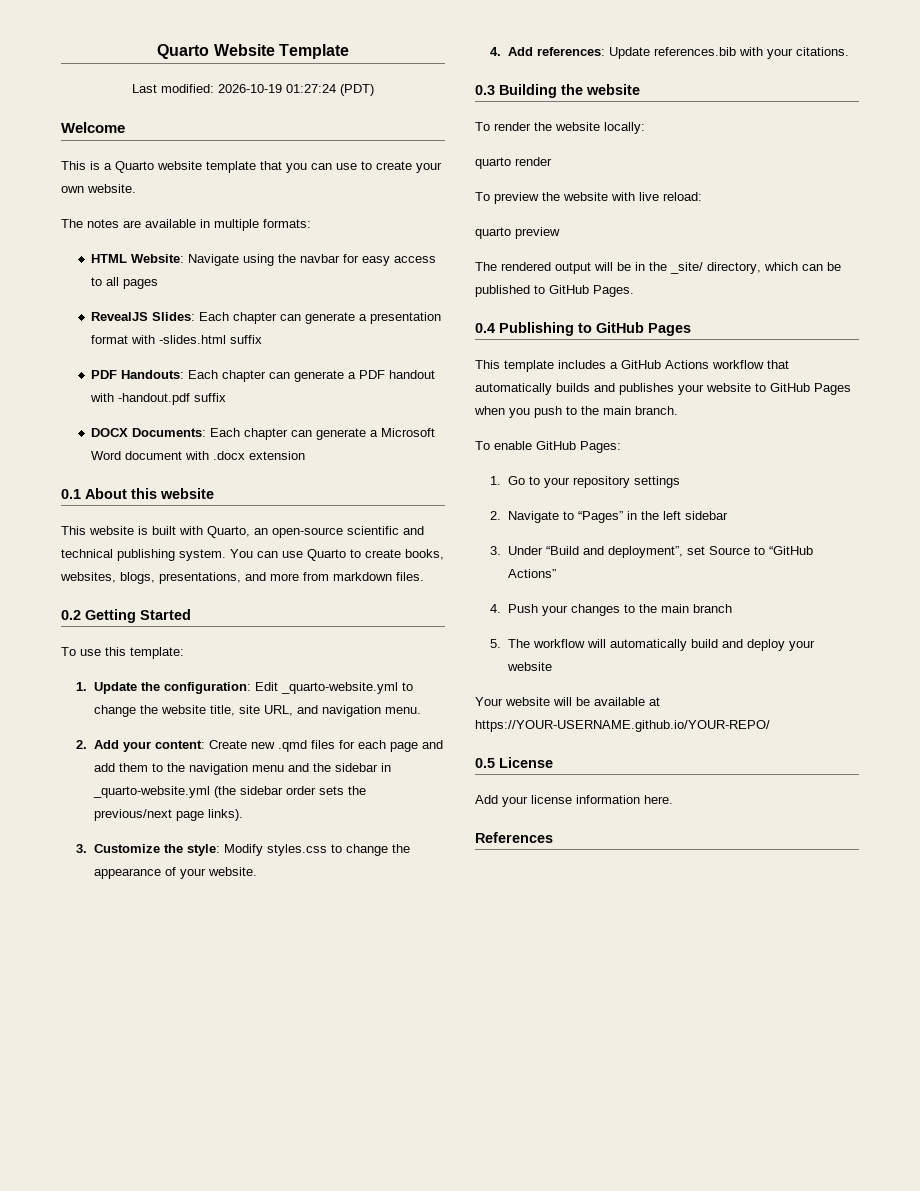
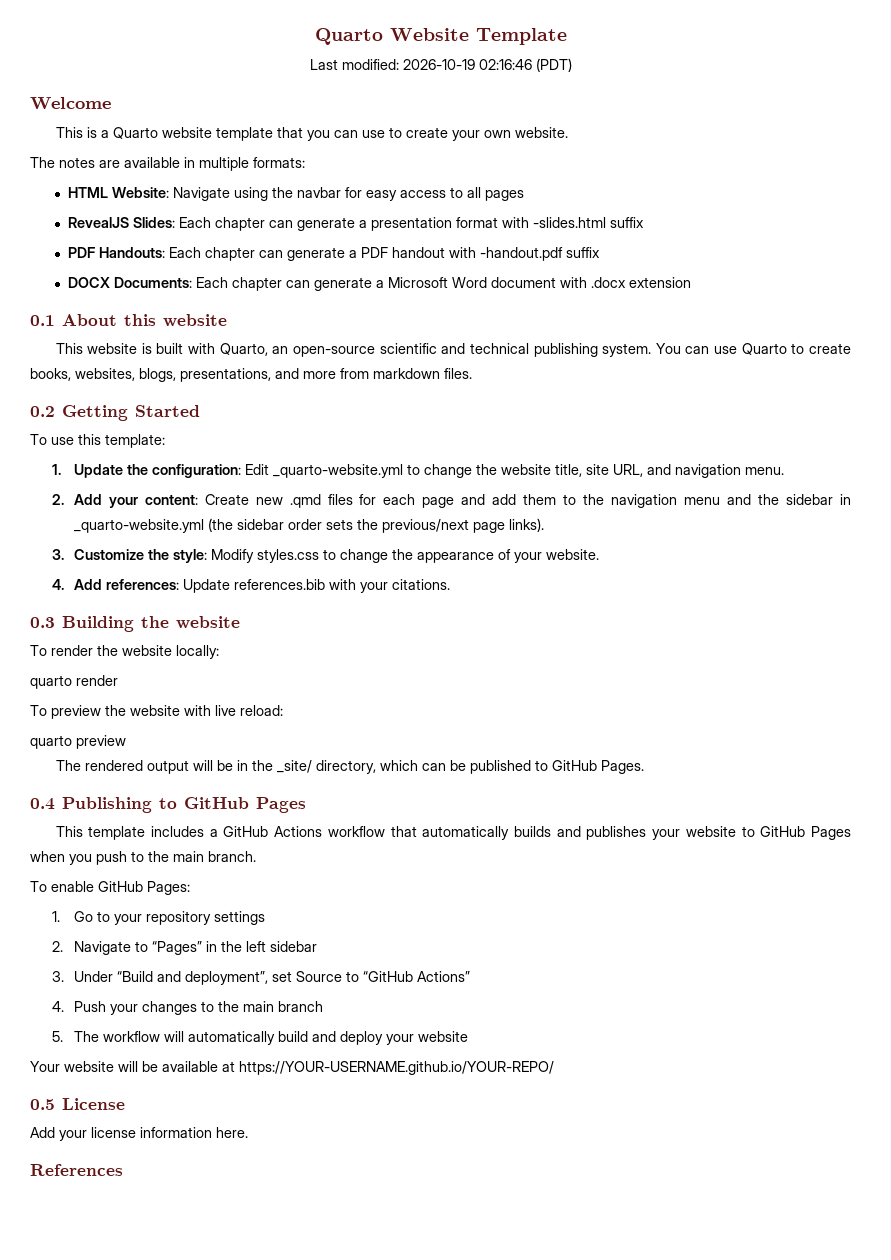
[286,84,336,93] 01:27:24 -> [478,59,532,70] 02:16:46

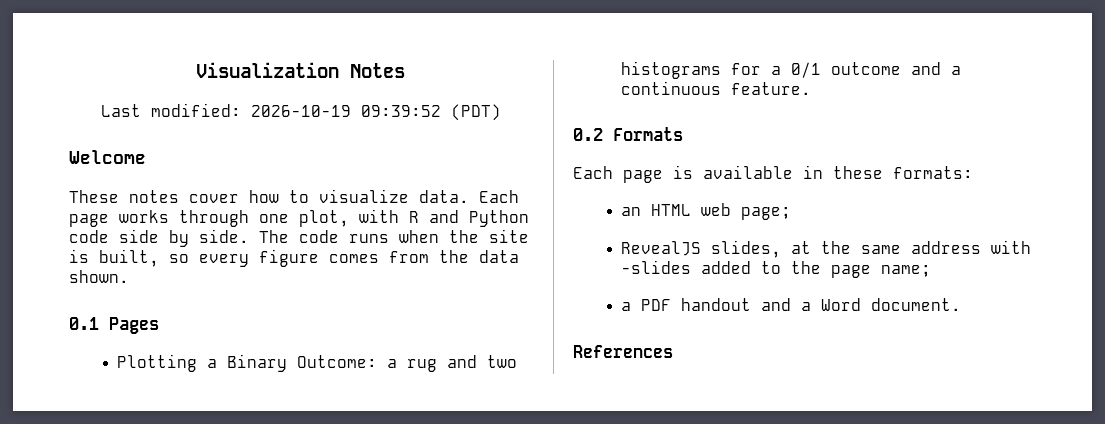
[314,28,567,45] Quarto Website Template -> [196,62,405,78] Visualization Notes
[478,59,532,70] 02:16:46 -> [360,105,441,117] 09:39:52
[55,127,568,141] [30,157,120,168] This is a Quarto website template that you can use to create your own website. // The notes are -> [69,189,519,203] [69,209,529,227] [69,229,529,247] [69,249,519,267] [69,270,129,283] [69,317,159,334] [116,354,517,372] [620,61,961,79] [620,81,811,95] [573,127,683,141] [573,165,693,183] These notes cover how to visualize data. Each page works through one plot, with R and Python code side by side. The code runs when the site is built, so every figure comes from the data shown. // 0.1 Pages // Plotting a Binary Outcome: a rug and two histograms for a 0/1 outcome and a continuous feature. // 0.2 Formats // Each page is
[199,157,249,171] multiple -> [833,166,883,179] these
[67,187,524,201] [67,217,644,231] [67,247,600,261] [67,277,691,291] [30,314,227,327] [55,343,851,357] [30,368,472,382] [30,405,200,421] [30,434,165,448] [51,464,784,478] [51,494,852,508] [73,518,544,533] [51,549,599,563] [51,579,450,593] [30,616,240,632] [30,645,219,659] [30,675,118,689] [30,705,283,719] [30,735,126,749] [55,760,644,774] [30,797,306,813] [55,826,851,840] [30,851,256,865] [30,881,190,895] [51,911,265,925] [51,941,317,955] [51,971,470,985] [51,1001,323,1015] [51,1031,468,1045] [30,1061,554,1075] [30,1098,125,1110] [30,1127,248,1141] HTML Website: Navigate using the navbar for easy access to all pages // RevealJS Slides: Each chapter can generate a presentation format with -slides.html suffix // PDF Handouts: Each chapter can generate a PDF handout with -handout.pdf suffix // DOCX Documents: Each chapter can generate a Microsoft Word document with .docx extension // 0.1 About this website // This website is built with Quarto, an open-source scientific and technical publishing system. You can use Quarto to create books, websites, blogs, presentations, and more from markdown files. // 0.2 Getting Started // To use this template: // 1. Update the configuration: Edit _quarto-website.yml to change the website title, site URL, and navigation menu. // 2. Add your content: Create new .qmd files for each page and add them to the navigation menu and the sidebar in _quarto-website.yml (the sidebar order sets the previous/next page links). // 3. Customize the style: Modify styles.css to change the appearance of your website. // 4. Add references: Update references.bib with your citations. // 0.3 Building the website // To render the website locally: // quarto render // To preview the website with live reload: // quarto preview // The rendered output will be in the _site/ directory, which can be published to GitHub Pages. // 0.4 Publishing to GitHub Pages // This template includes a GitHub Actions workflow that automatically builds and publishes your website to GitHub Pages when you push to the main branch. // To enable GitHub Pages: // 1. Go to your repository settings // 2. Navigate to “Pages” in the left sidebar // 3. Under “Build and deployment”, set Source to “GitHub Actions” // 4. Push your changes to the main branch // 5. The workflow will automatically build and deploy your website // Your website will be available at https://YOUR-USERNAME.github.io/YOUR-REPO/ // 0.5 License // Add your license information here. -> [620,203,791,220] [620,240,1031,258] [620,260,931,278] [620,298,961,311] an HTML web page; // RevealJS slides, at the same address with -slides added to the page name; // a PDF handout and a Word document.

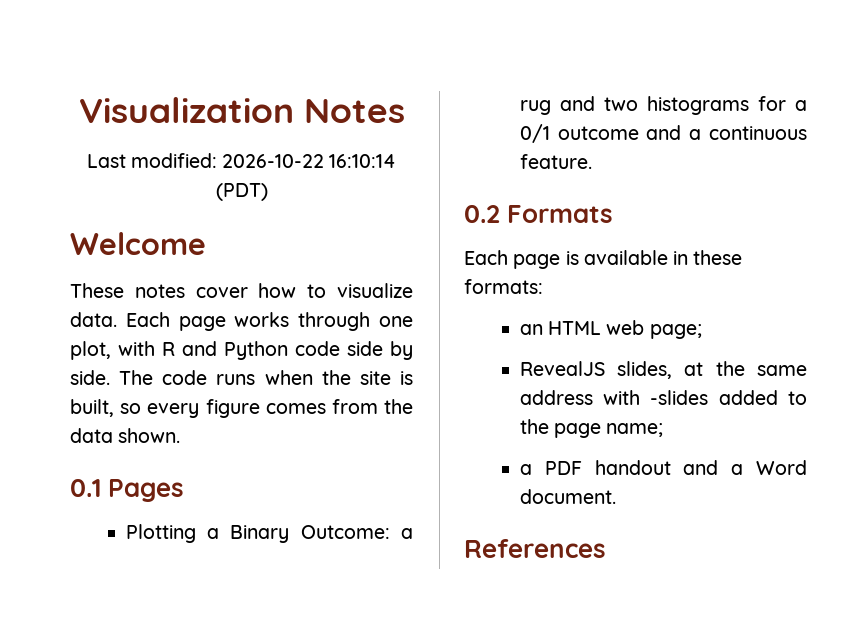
[250,105,441,117] 2026-10-19 09:39:52 -> [222,154,397,168] 2026-10-22 16:10:14

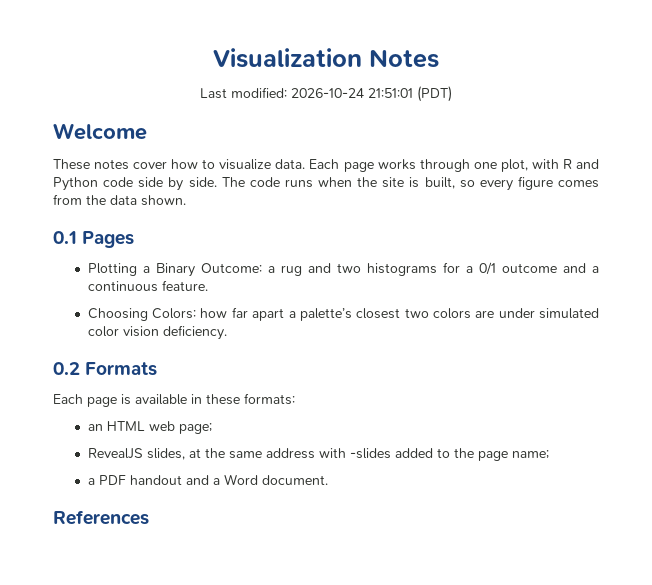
[222,154,397,168] 2026-10-22 16:10:14 -> [291,88,413,98] 2026-10-24 21:51:01
(592, 161) none -> [87,307,599,321] [87,325,227,340] // Choosing Colors: how far apart a palette’s closest two colors are under simulated color vision deficiency.

